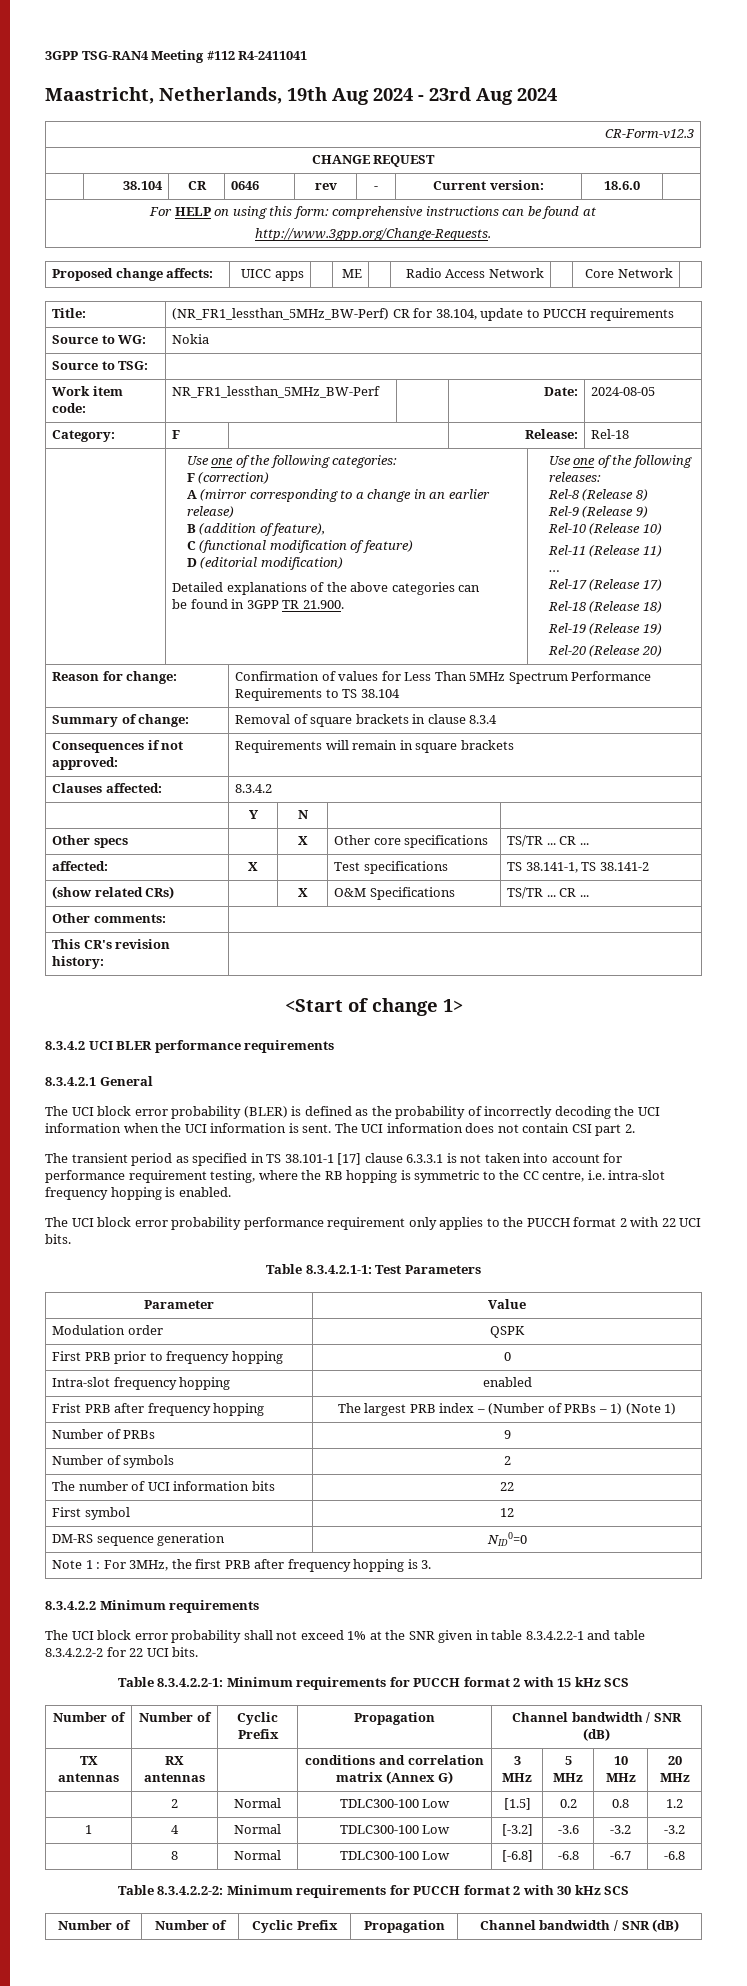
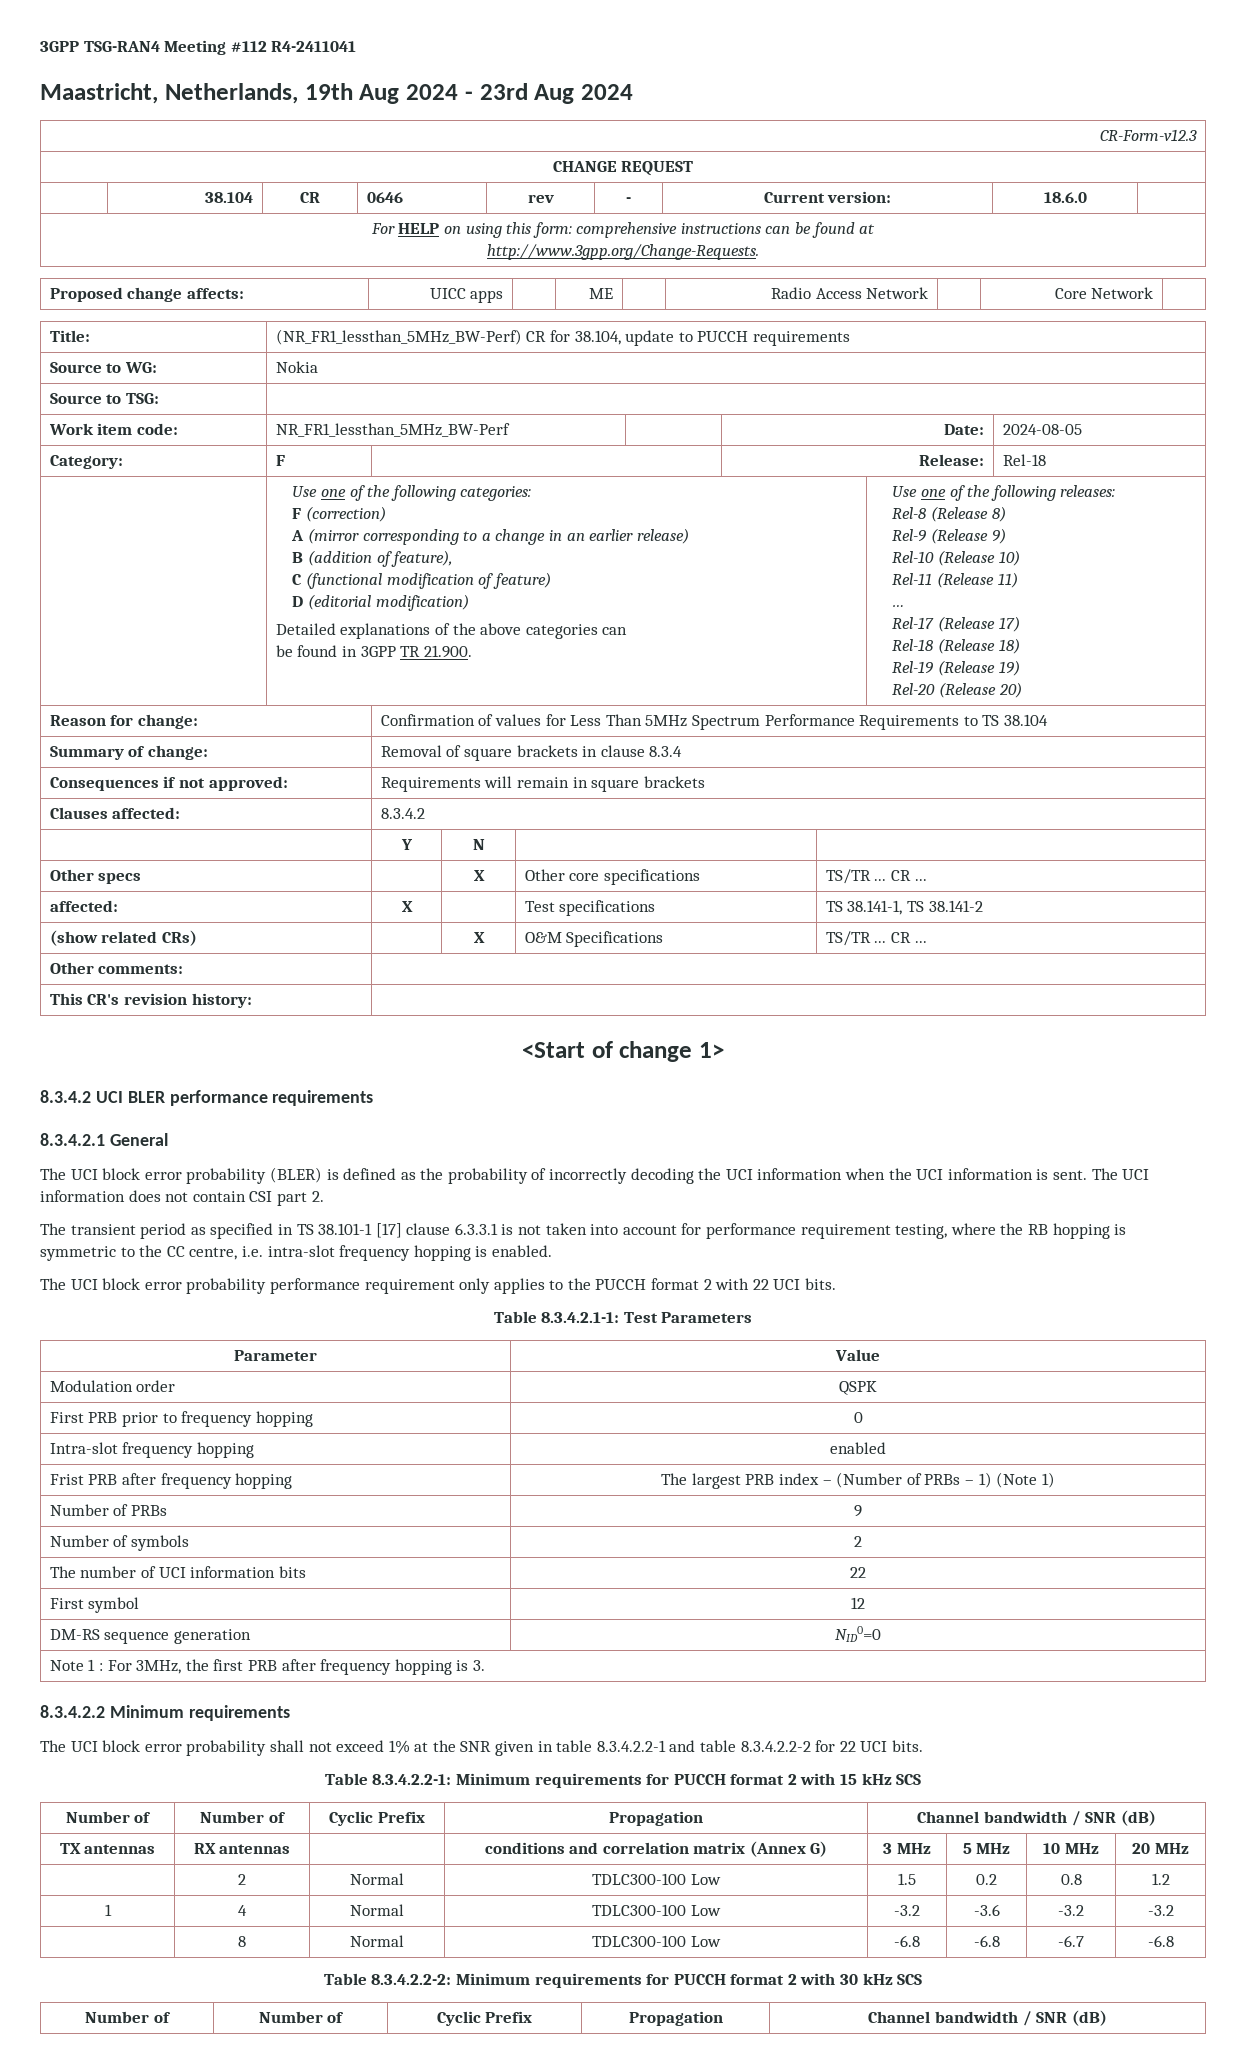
[503,1798,531,1810] [1.5] -> [898,1873,916,1885] 1.5
[501,1824,533,1836] [-3.2] -> [894,1905,920,1916] -3.2
[501,1850,533,1862] [-6.8] -> [894,1935,920,1947] -6.8

